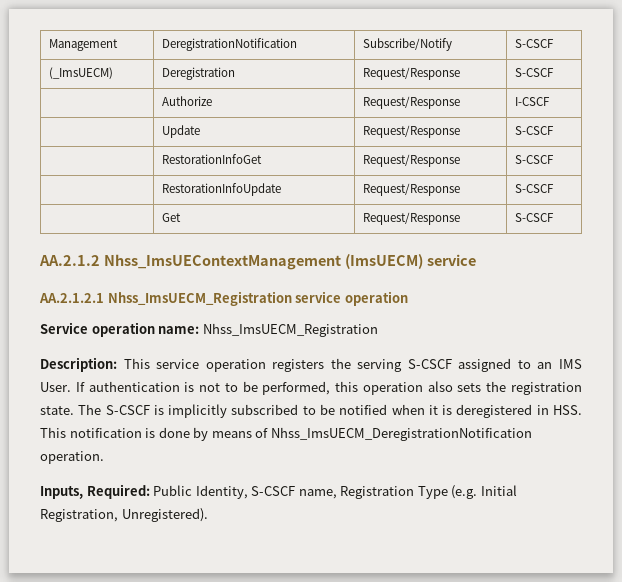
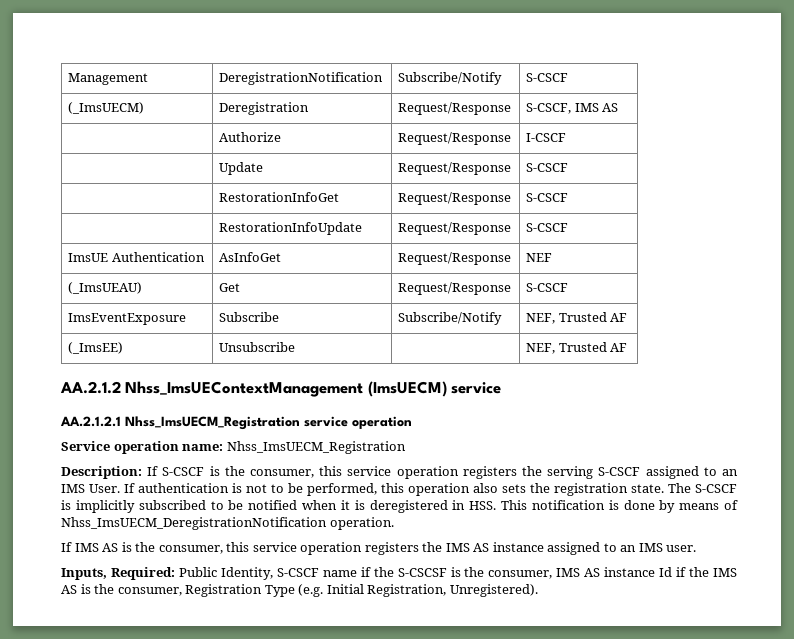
[515,68,555,77] S-CSCF -> [526,103,619,114] S-CSCF, IMS AS
[162,213,182,222] [363,212,461,225] [515,213,555,222] | Get | Request/Response | S-CSCF -> [68,252,205,262] [219,252,282,262] [398,252,512,265] [526,253,553,262] [68,282,143,294] [219,283,241,292] [398,282,512,295] [526,283,569,292] [68,313,187,325] [219,312,280,322] [398,312,503,325] [526,312,628,324] [68,342,124,354] [219,342,296,352] [526,342,628,354] ImsUE Authentication | AsInfoGet | Request/Response | NEF // (_ImsUEAU) | Get | Request/Response | S-CSCF // ImsEventExposure | Subscribe | Subscribe/Notify | NEF, Trusted AF // (_ImsEE) | Unsubscribe | | NEF, Trusted AF
[123,358,150,369] This -> [147,466,343,478] If S-CSCF is the consumer, this
(104, 457) none -> [61,542,697,555] // If IMS AS is the consumer, this service operation registers the IMS AS instance assigned to an IMS user.
[298,489,337,499] name, -> [322,567,738,579] [61,584,182,596] name if the S-CSCSF is the consumer, IMS AS instance Id if the IMS AS is the consumer,

